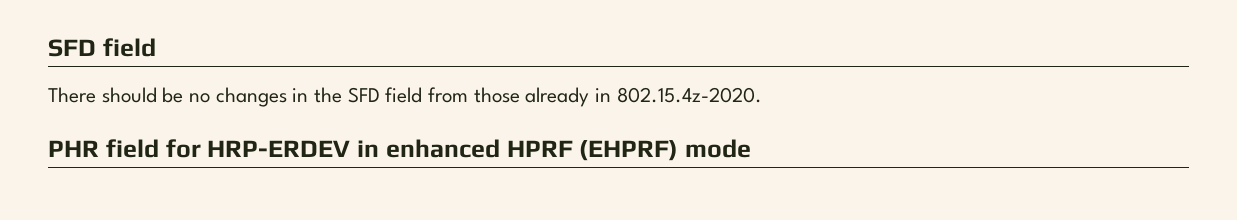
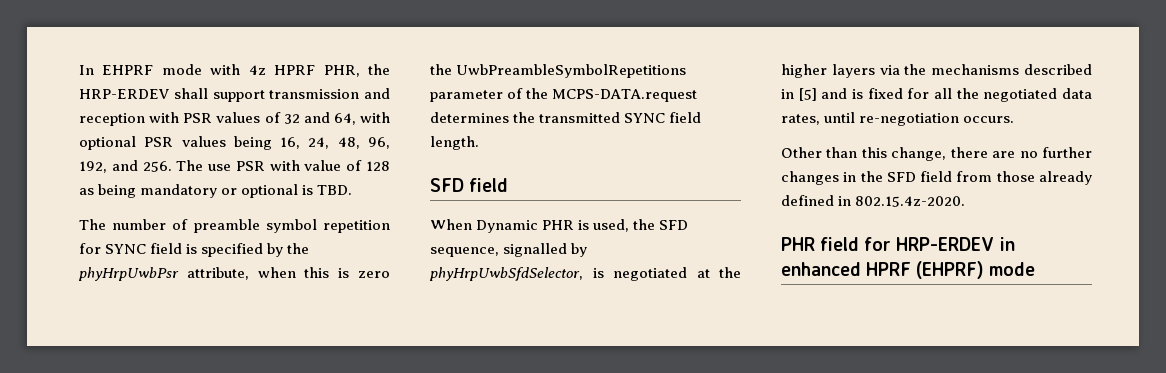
[48,38,156,57] [48,87,211,103] SFD field // There should be no -> [79,64,391,77] [79,88,390,102] [79,112,390,126] [79,136,390,150] [79,160,390,173] [79,184,353,198] [79,219,390,233] [79,243,310,257] [78,267,391,281] [430,64,687,78] [430,88,698,102] [430,112,702,123] [430,136,479,150] [430,178,509,192] [430,219,689,233] [430,243,588,257] [429,267,741,281] [781,64,1092,78] [781,88,1092,102] [781,112,1015,126] [781,147,1092,161] In EHPRF mode with 4z HPRF PHR, the HRP-ERDEV shall support transmission and reception with PSR values of 32 and 64, with optional PSR values being 16, 24, 48, 96, 192, and 256. The use PSR with value of 128 as being mandatory or optional is TBD. // The number of preamble symbol repetition for SYNC field is specified by the phyHrpUwbPsr attribute, when this is zero the UwbPreambleSymbolRepetitions parameter of the MCPS-DATA.request determines the transmitted SYNC field length. // SFD field // When Dynamic PHR is used, the SFD sequence, signalled by phyHrpUwbSfdSelector, is negotiated at the higher layers via the mechanisms described in [5] and is fixed for all the negotiated data rates, until re-negotiation occurs. // Other than this change, there are no further
(590, 97) none -> [781,195,834,206] defined

